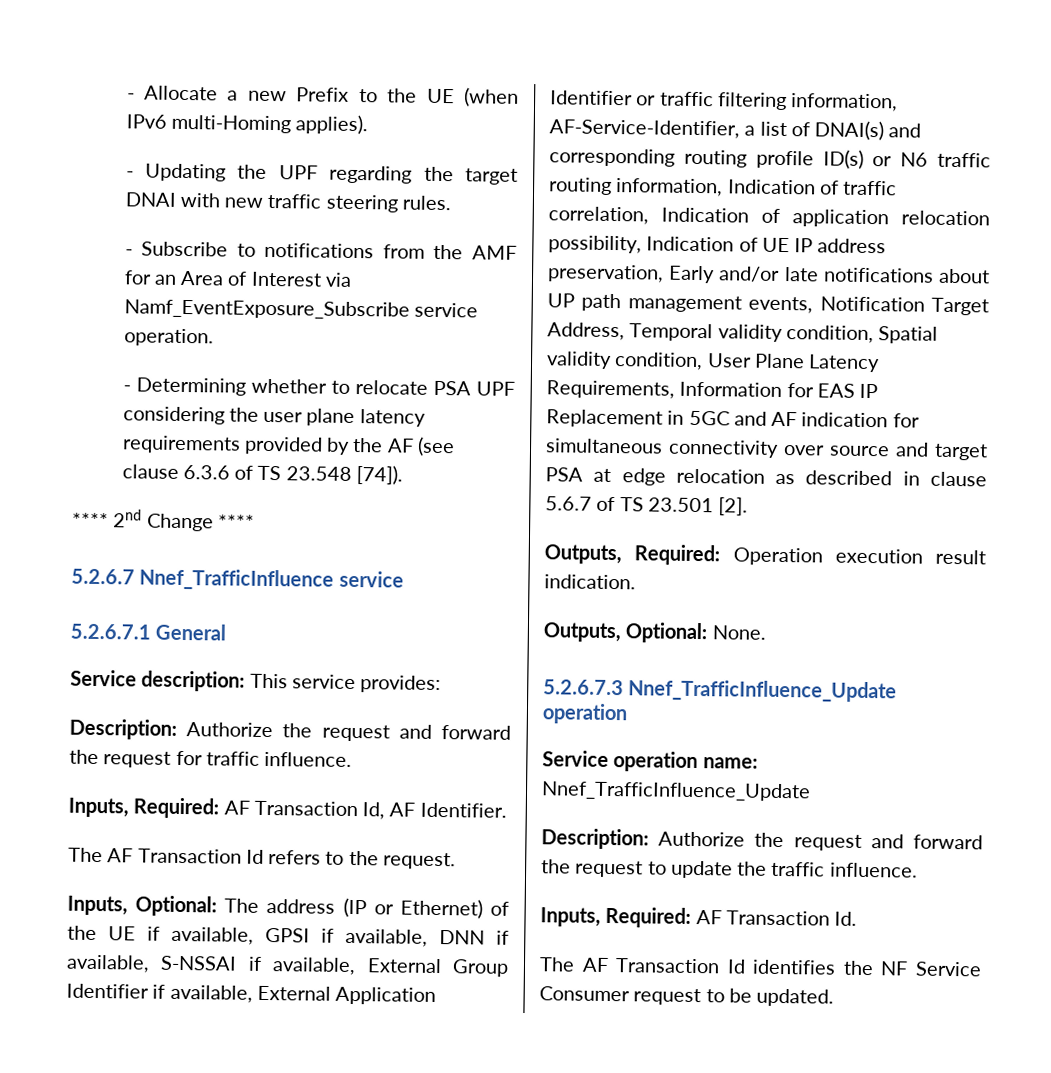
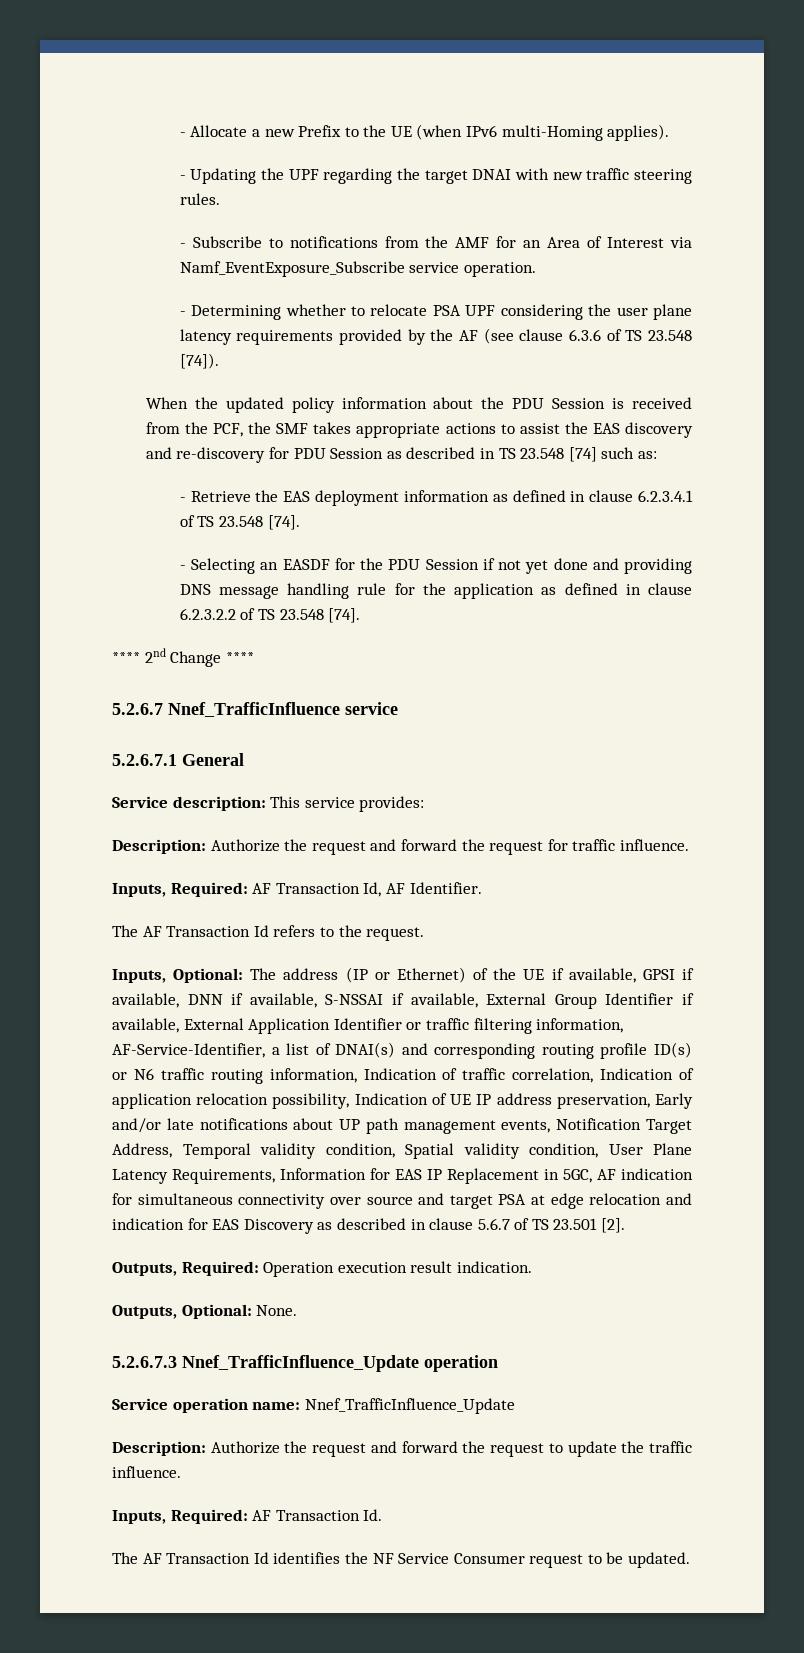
(403, 475) none -> [145,397,692,413] [145,422,693,438] [145,447,657,463] [179,490,693,506] [179,515,300,530] [179,558,693,574] [179,583,692,599] [179,608,361,623] // When the updated policy information about the PDU Session is received from the PCF, the SMF takes appropriate actions to assist the EAS discovery and re-discovery for PDU Session as described in TS 23.548 [74] such as: // - Retrieve the EAS deployment information as defined in clause 6.2.3.4.1 of TS 23.548 [74]. // - Selecting an EASDF for the PDU Session if not yet done and providing DNS message handling rule for the application as defined in clause 6.2.3.2.2 of TS 23.548 [74].
[688,410,767,426] 5GC and -> [563,1169,592,1183] 5GC,
(765, 476) none -> [665,1193,692,1205] [112,1218,314,1234] and indication for EAS Discovery

